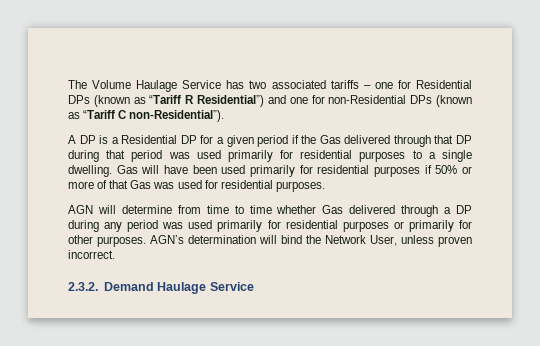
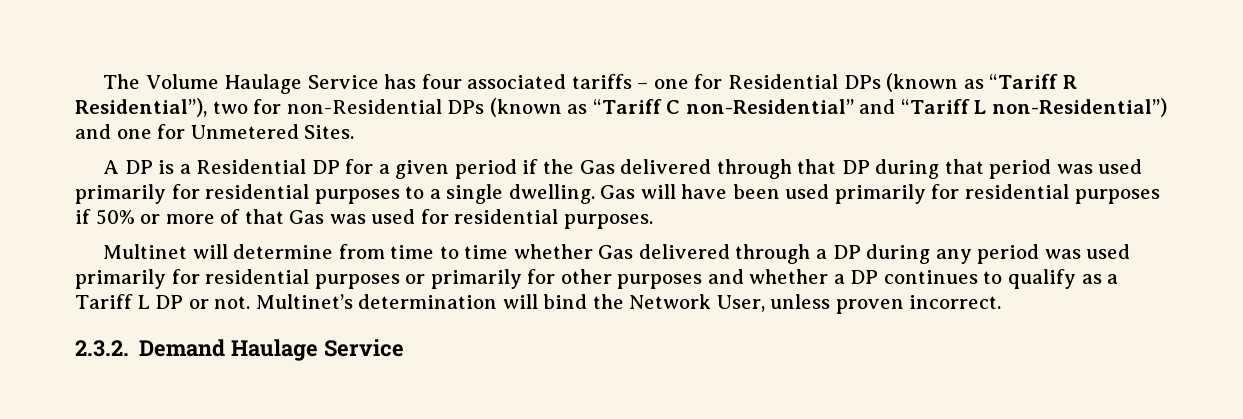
[249,80,267,89] two -> [421,74,462,89] four
[197,95,308,107] Residential”) and one -> [75,98,248,117] Residential”), two
[129,110,225,122] non-Residential”). -> [685,98,1167,117] [75,124,355,139] non-Residential” and “Tariff L non-Residential”) and one for Unmetered Sites.
[68,205,93,214] AGN -> [103,244,188,259] Multinet
[97,235,184,247] purposes. AGN’s -> [617,269,1119,289] [75,294,353,309] purposes and whether a DP continues to qualify as a Tariff L DP or not. Multinet’s

